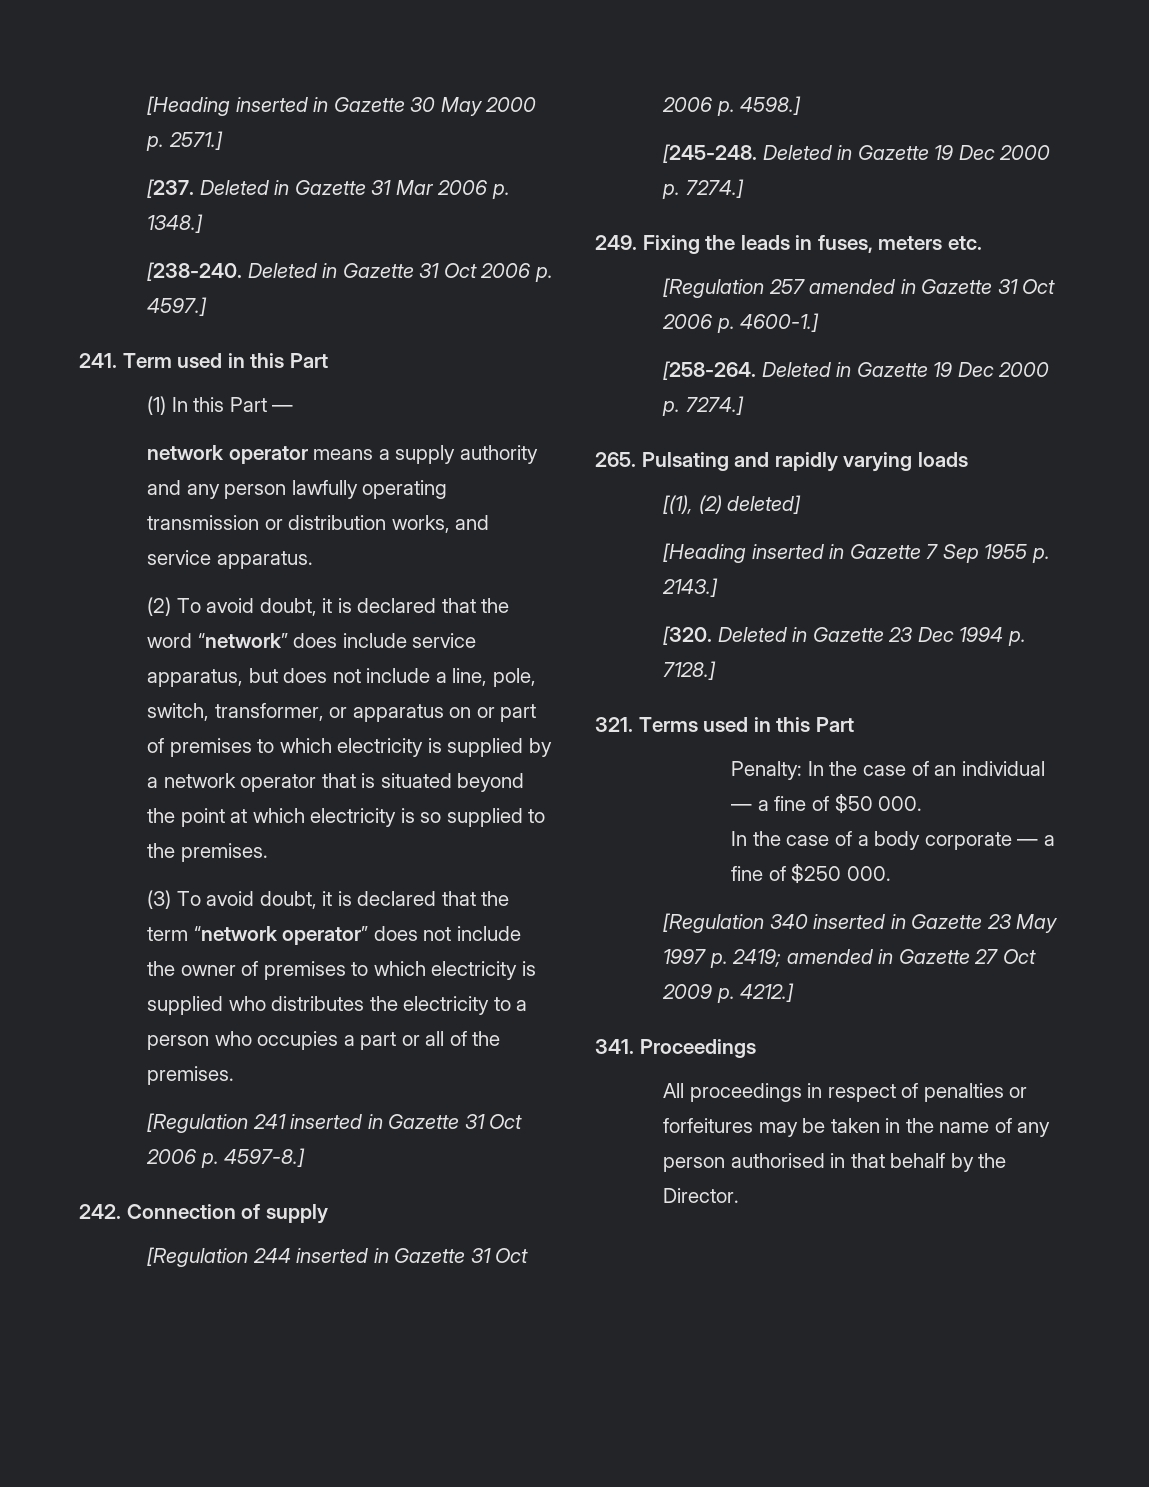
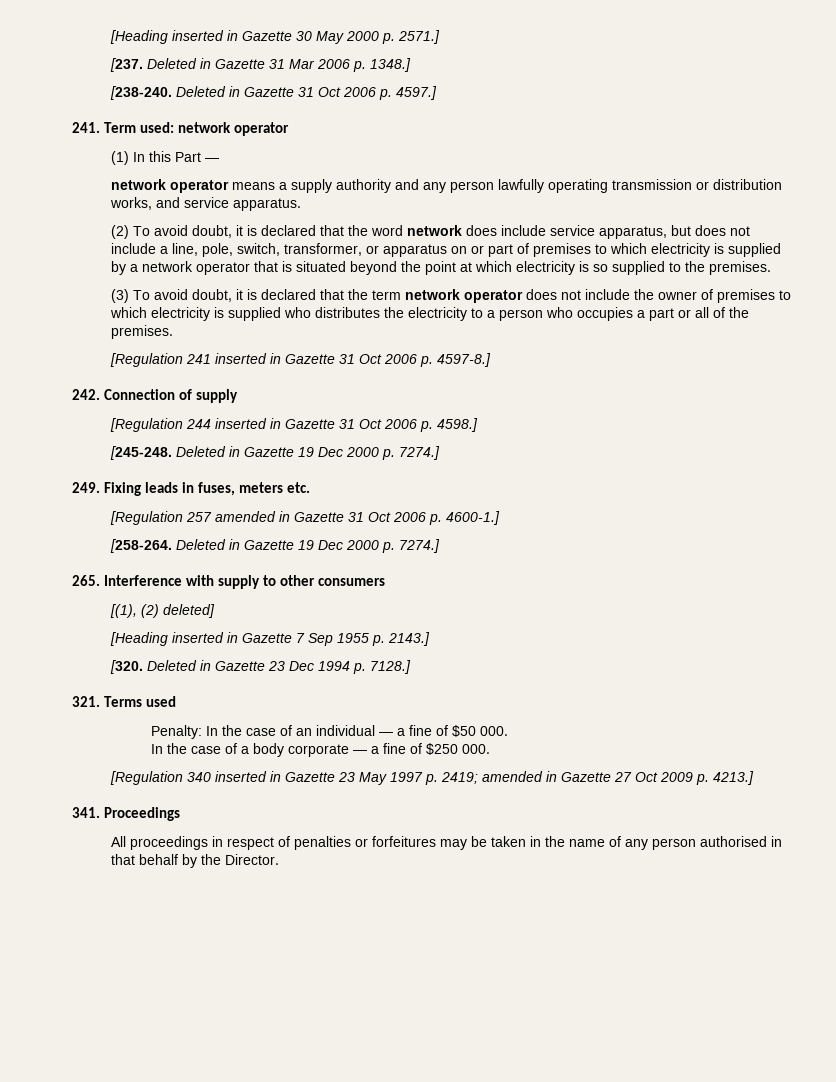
[177,353,328,368] used in this Part -> [140,122,290,136] used: network operator
[197,633,288,648] “network” -> [407,225,463,236] network
[193,926,369,945] “network operator” -> [405,289,524,303] network operator
[705,235,736,250] the -> (142, 489) none
[641,452,968,472] Pulsating and rapidly varying loads -> [104,575,386,589] Interference with supply to other consumers
[753,717,854,732] in this Part -> (177, 701) none
[740,983,795,1002] 4212.] -> [713,771,755,785] 4213.]

